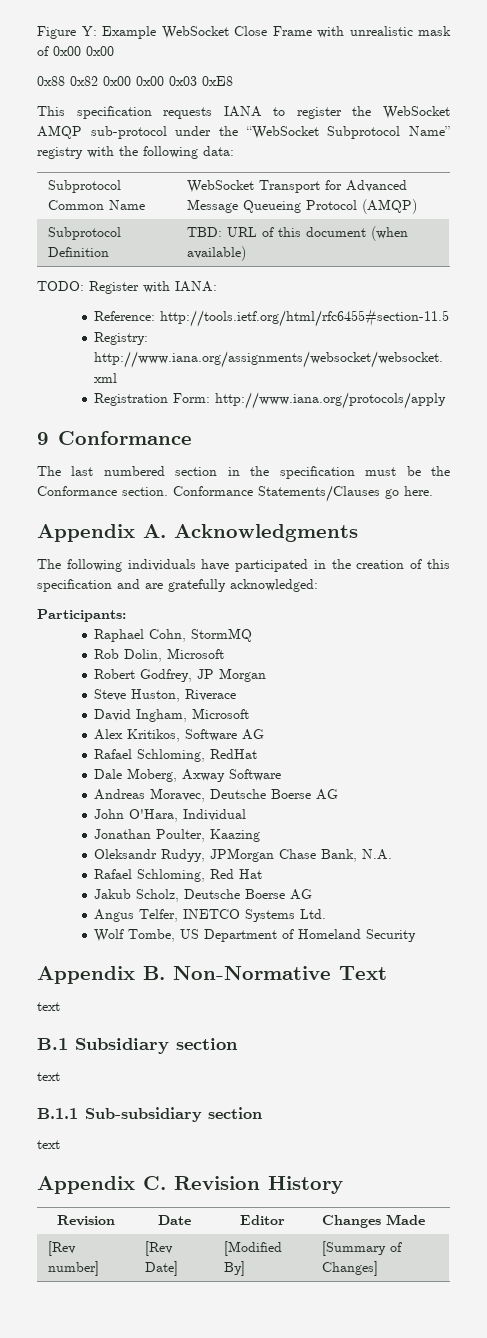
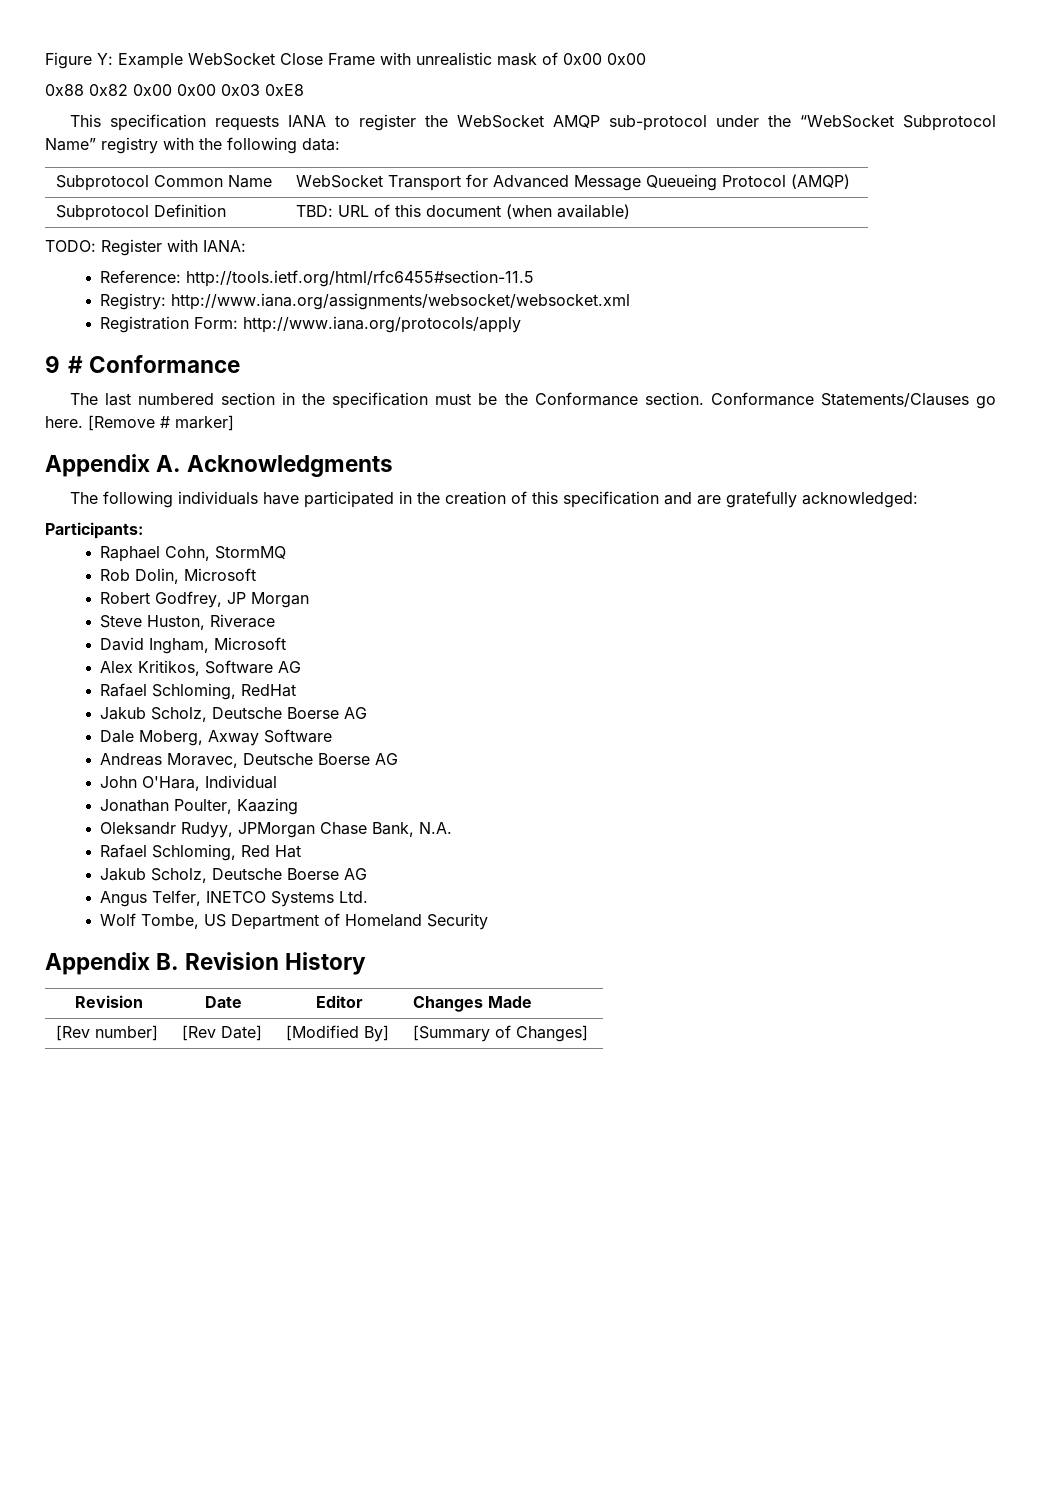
(49, 438) none -> [68,356,83,373] #
(433, 491) none -> [88,415,234,431] [Remove # marker]
(258, 754) none -> [99,707,367,722] // Jakub Scholz, Deutsche Boerse AG
[173,966,387,980] [37,1002,60,1011] [37,1038,238,1054] [37,1072,60,1081] [37,1107,262,1122] [37,1140,60,1149] [37,1176,166,1194] Non-Normative Text // text // B.1 Subsidiary section // text // B.1.1 Sub-subsidiary section // text // Appendix C. -> (180, 961) none

